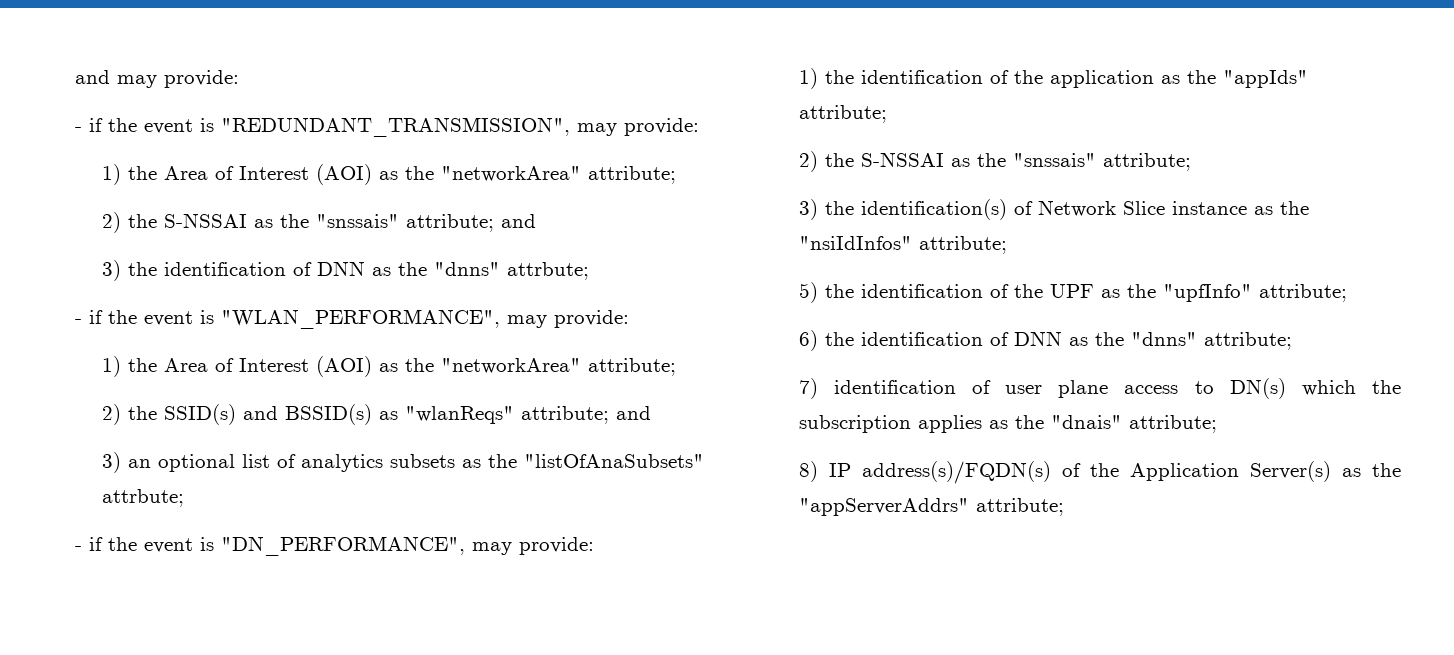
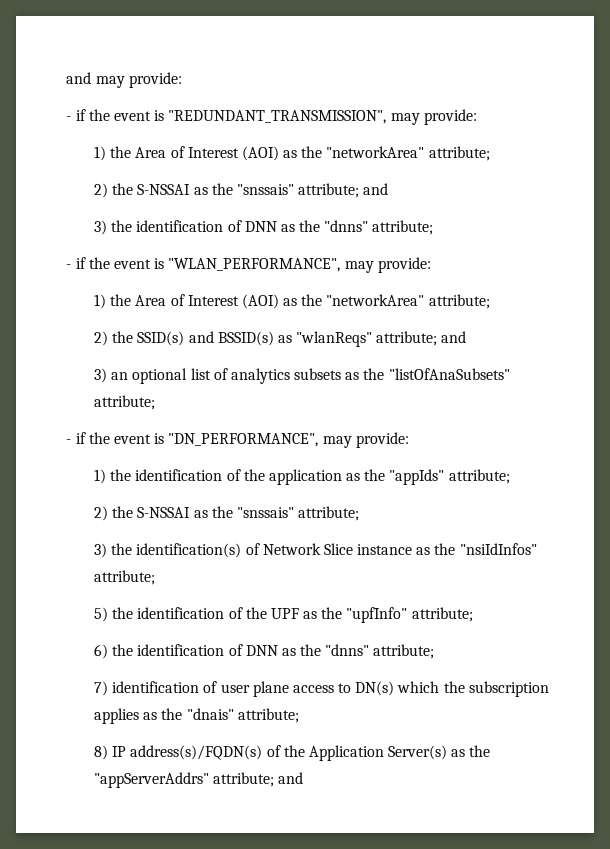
[506,262,589,280] attrbute; -> [372,220,434,235] attribute;
[101,489,184,507] attrbute; -> [93,395,155,410] attribute;
(1064, 507) none -> [278,772,304,784] and

